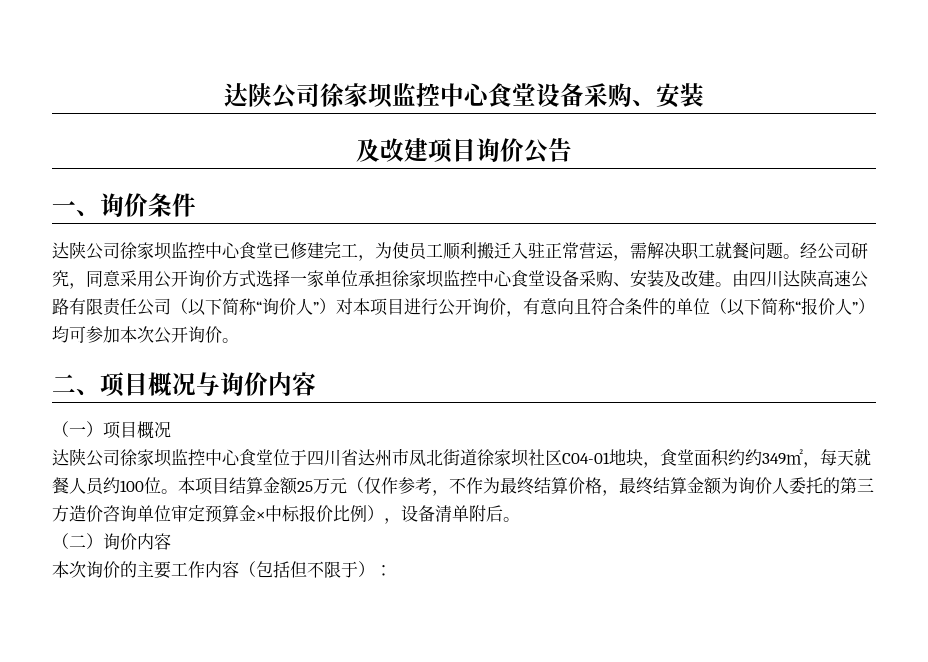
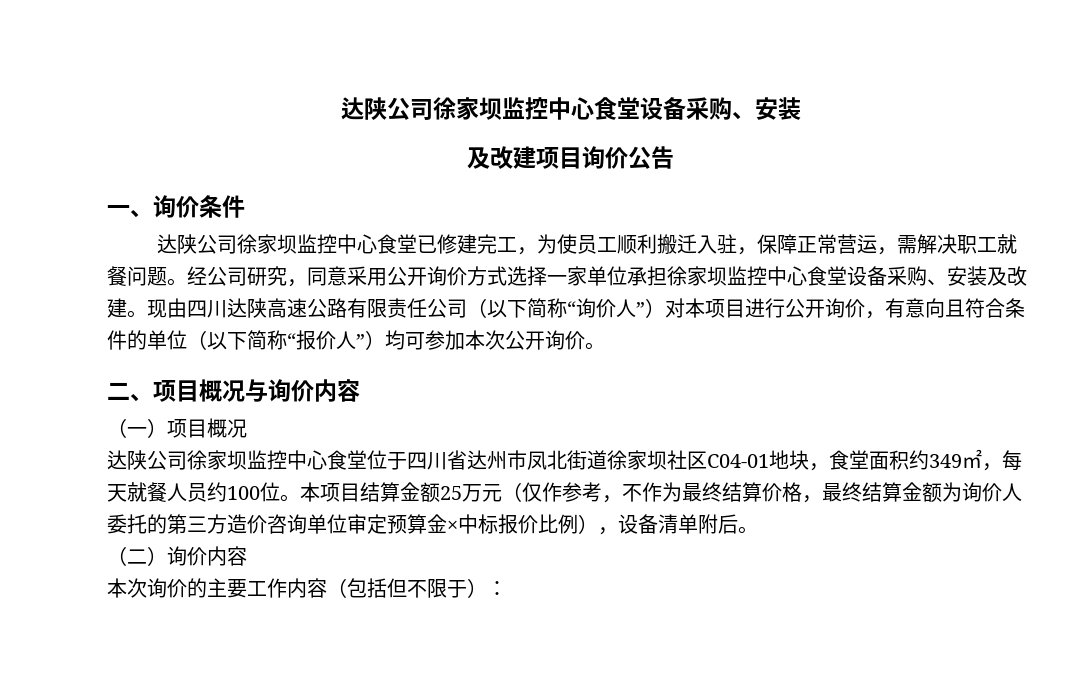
(545, 250) none -> [737,234,798,255] ，保障
(732, 284) none -> [147,299,167,318] 现
[745,449,762,466] 约 -> (929, 460) none

